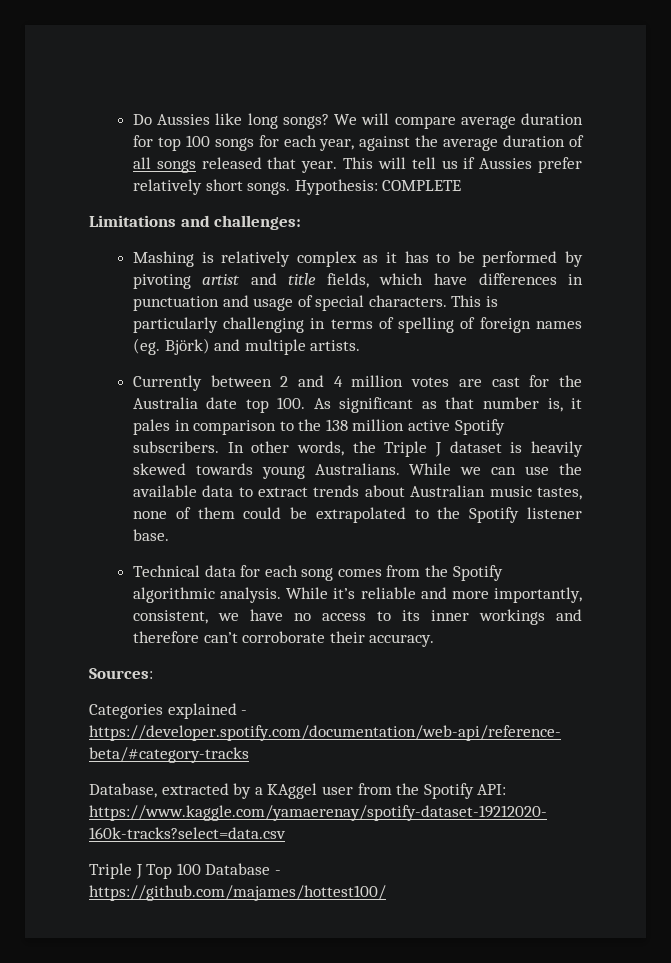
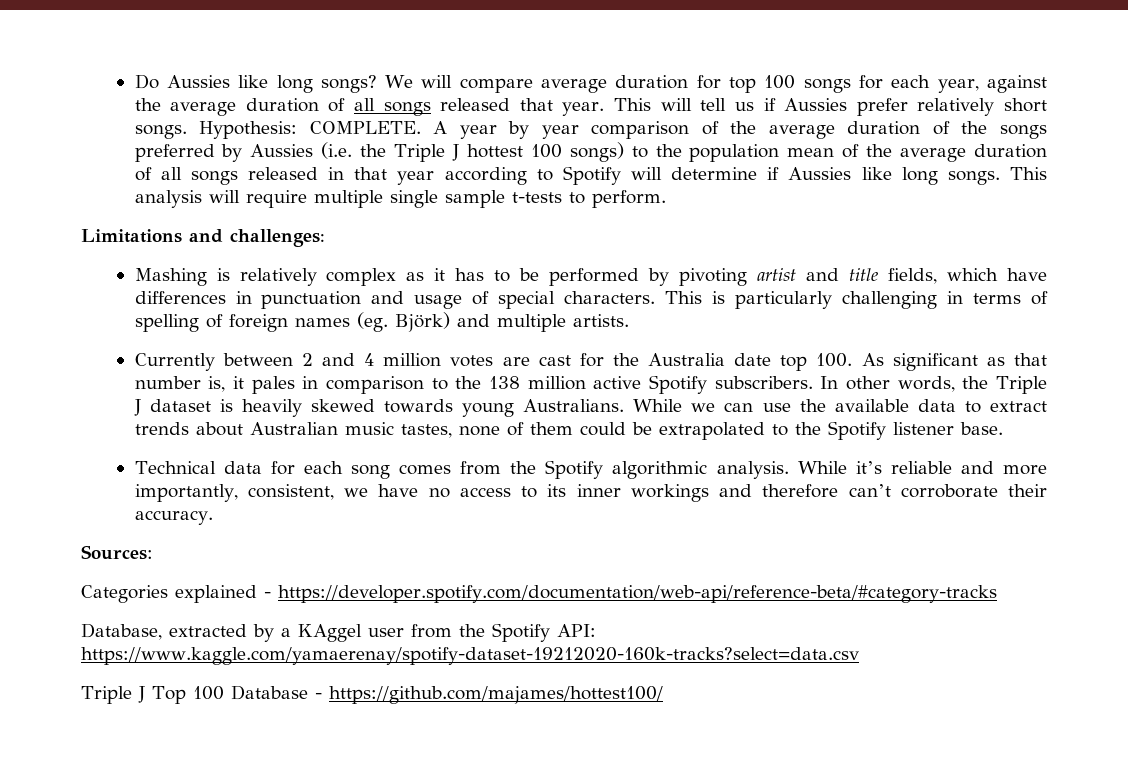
[382,180,462,191] COMPLETE -> [309,121,1047,139] [134,142,1047,162] [134,166,1048,185] [134,190,666,208] COMPLETE. A year by year comparison of the average duration of the songs preferred by Aussies (i.e. the Triple J hottest 100 songs) to the population mean of the average duration of all songs released in that year according to Spotify will determine if Aussies like long songs. This analysis will require multiple single sample t-tests to perform.

